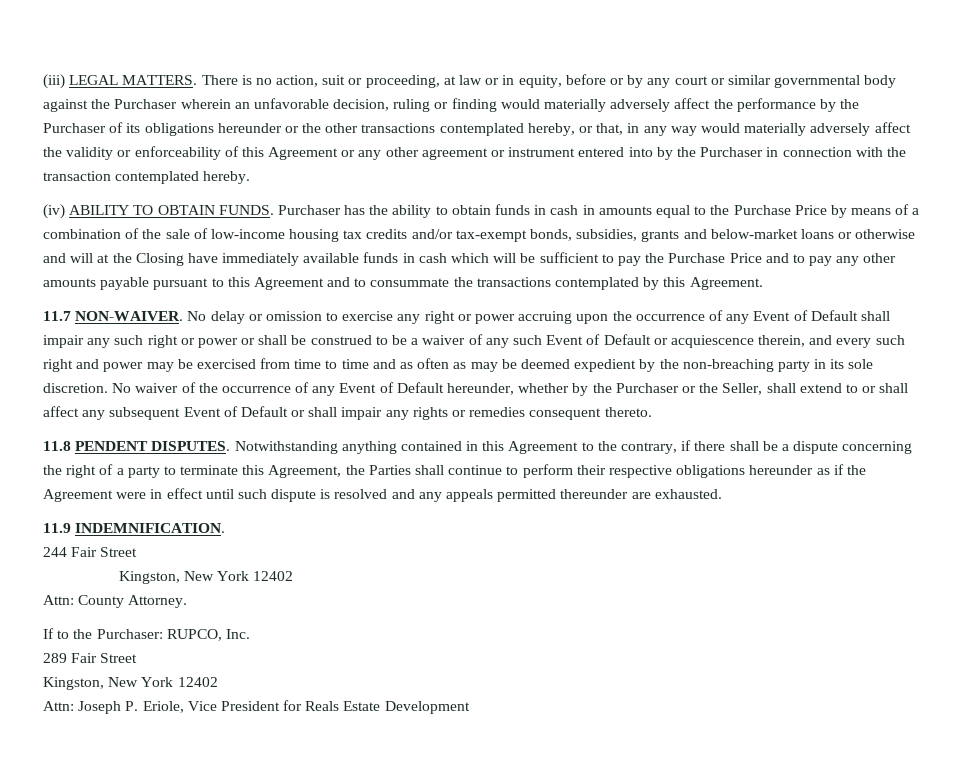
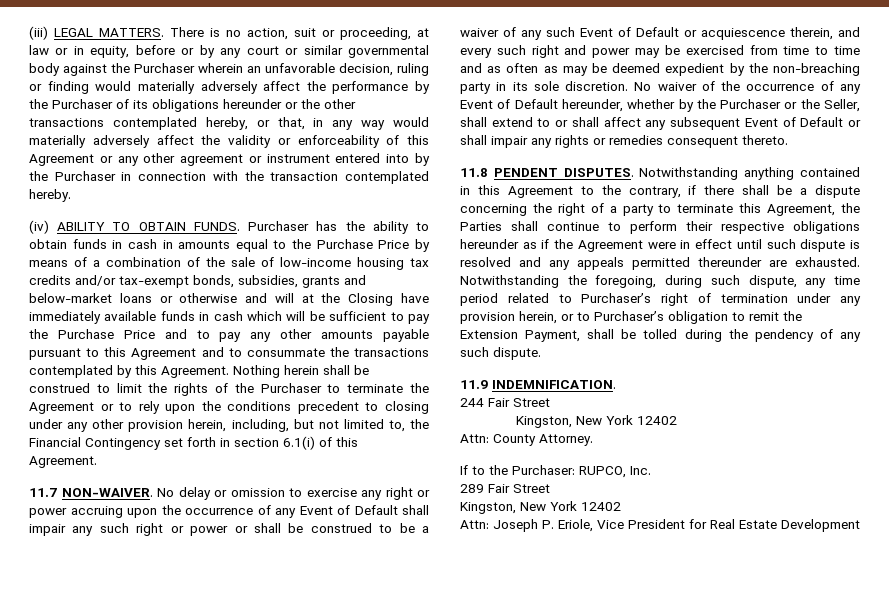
(763, 283) none -> [233,365,369,378] [29,383,430,396] [29,401,429,414] [29,419,430,432] [29,436,358,450] [29,456,97,468] Nothing herein shall be construed to limit the rights of the Purchaser to terminate the Agreement or to rely upon the conditions precedent to closing under any other provision herein, including, but not limited to, the Financial Contingency set forth in section 6.1(i) of this Agreement.
(722, 494) none -> [460,275,860,288] [460,293,861,306] [460,311,802,324] [460,329,861,342] [460,347,541,360] Notwithstanding the foregoing, during such dispute, any time period related to Purchaser’s right of termination under any provision herein, or to Purchaser’s obligation to remit the Extension Payment, shall be tolled during the pendency of any such dispute.
[305,701,340,711] Reals -> [710,519,735,529] Real

